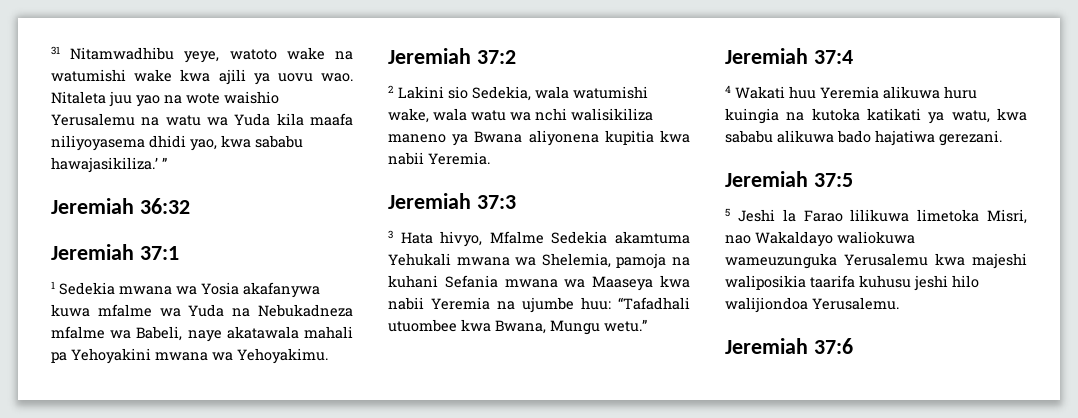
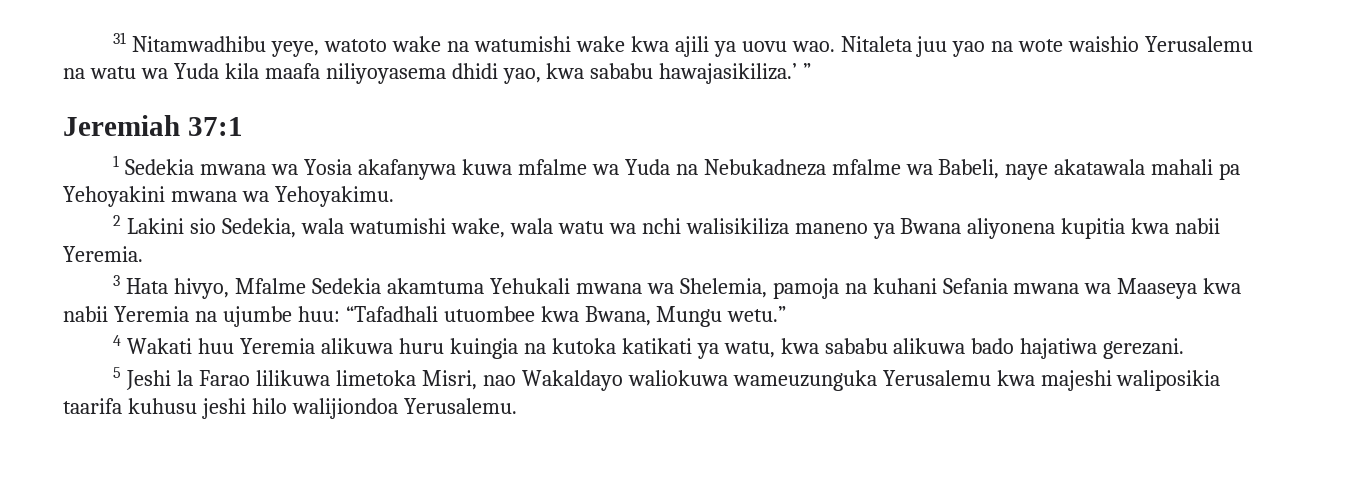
[51,198,190,214] // Jeremiah 36:32 -> (812, 71) none
[388,48,516,64] // Jeremiah 37:2 -> (394, 196) none
[388,193,516,209] // Jeremiah 37:3 -> (143, 254) none
[725,48,853,64] // Jeremiah 37:4 -> (787, 314) none
[725,171,853,187] // Jeremiah 37:5 -> (1185, 348) none
[725,338,853,354] // Jeremiah 37:6 -> (517, 406) none

